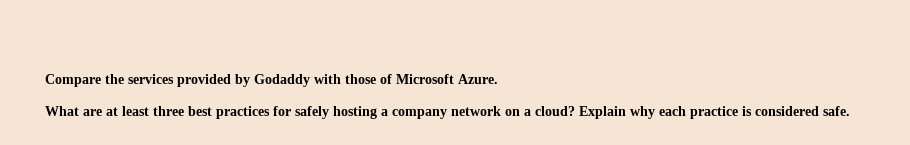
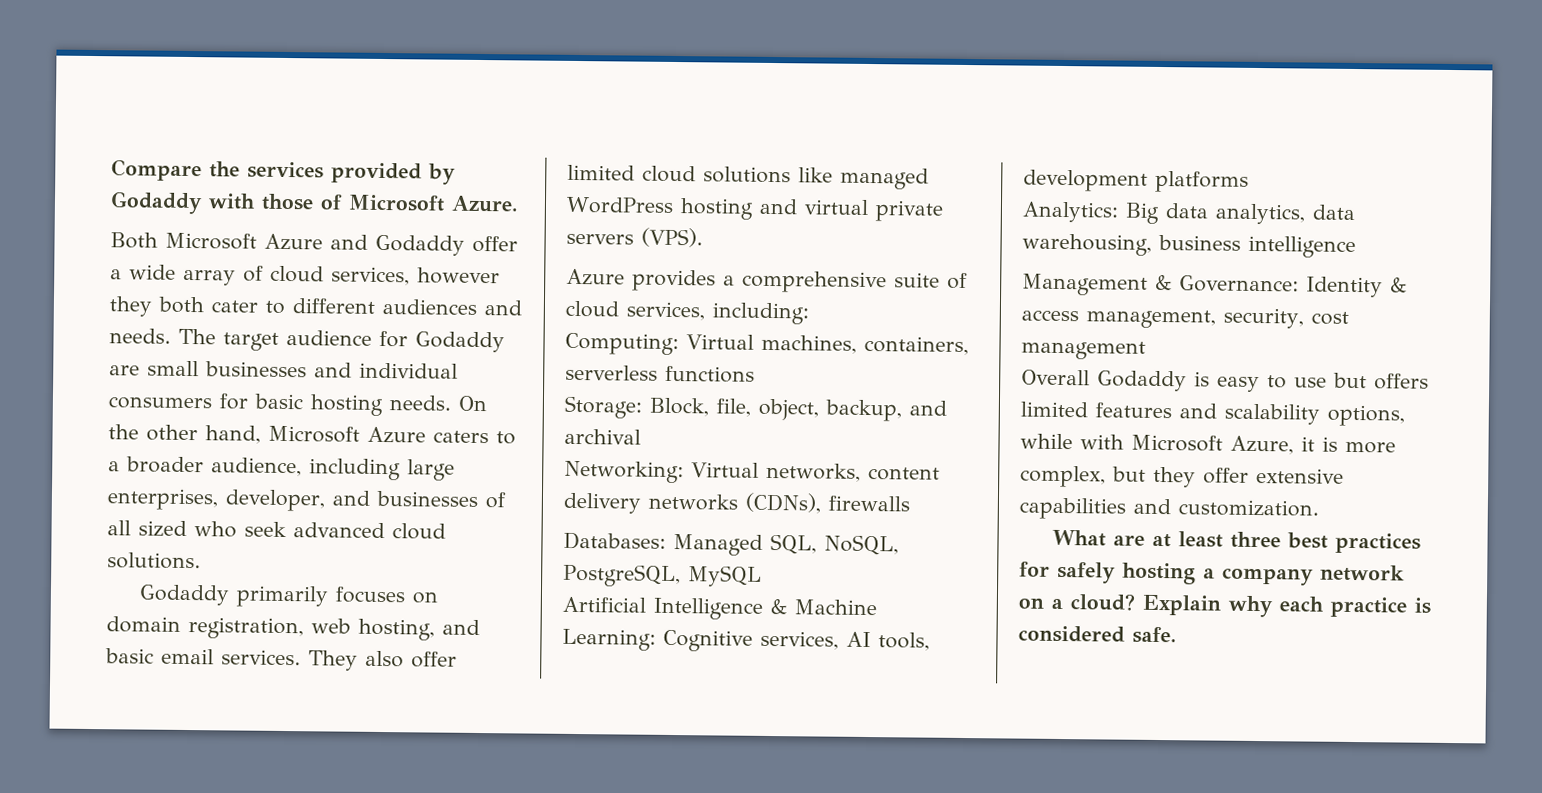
(498, 79) none -> [110,232,518,256] [110,264,500,286] [109,296,522,317] [109,328,505,353] [109,360,458,379] [108,393,487,417] [108,424,516,445] [108,456,455,481] [107,488,506,512] [107,520,446,540] [107,552,201,570] [138,584,438,608] [106,616,480,641] [105,648,457,671] [567,164,929,190] [566,196,944,222] [566,227,703,248] [566,268,968,294] [565,300,809,325] [565,332,969,356] [565,364,755,383] [564,395,947,422] [564,428,641,445] [564,460,940,484] [563,492,910,514] [563,531,899,556] [563,563,762,588] [562,596,877,620] [562,628,930,652] [1023,169,1249,193] [1022,201,1356,225] [1022,233,1356,259] [1022,273,1407,298] [1021,307,1349,329] [1021,340,1146,360] [1021,369,1429,393] [1020,401,1405,427] [1020,433,1396,455] [1020,465,1344,488] [1019,497,1319,520] // Both Microsoft Azure and Godaddy offer a wide array of cloud services, however they both cater to different audiences and needs. The target audience for Godaddy are small businesses and individual consumers for basic hosting needs. On the other hand, Microsoft Azure caters to a broader audience, including large enterprises, developer, and businesses of all sized who seek advanced cloud solutions. // Godaddy primarily focuses on domain registration, web hosting, and basic email services. They also offer limited cloud solutions like managed WordPress hosting and virtual private servers (VPS). // Azure provides a comprehensive suite of cloud services, including: // Computing: Virtual machines, containers, serverless functions // Storage: Block, file, object, backup, and archival // Networking: Virtual networks, content delivery networks (CDNs), firewalls // Databases: Managed SQL, NoSQL, PostgreSQL, MySQL // Artificial Intelligence & Machine Learning: Cognitive services, AI tools, development platforms // Analytics: Big data analytics, data warehousing, business intelligence // Management & Governance: Identity & access management, security, cost management // Overall Godaddy is easy to use but offers limited features and scalability options, while with Microsoft Azure, it is more complex, but they offer extensive capabilities and customization.

